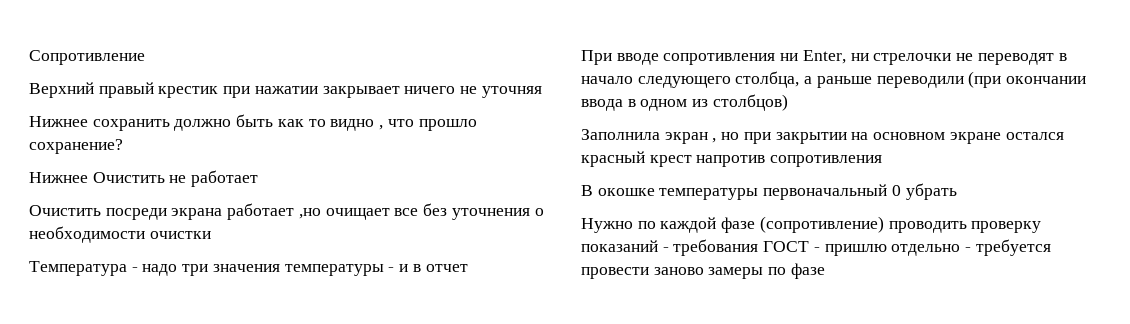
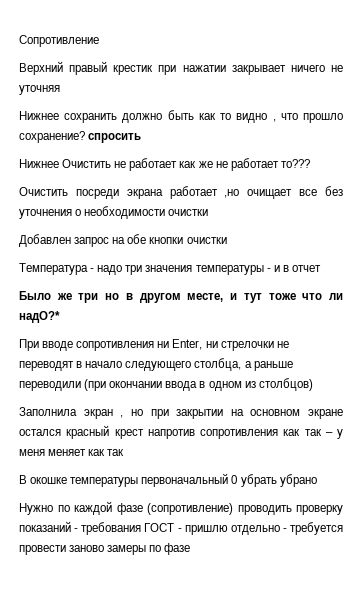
(123, 146) none -> [88,133,142,143] спросить
(259, 178) none -> [179,158,310,171] как же не работает то???
(211, 235) none -> [19,234,227,247] // Добавлен запрос на обе кнопки очистки
(468, 268) none -> [19,291,343,303] [19,311,60,323] // Было же три но в другом месте, и тут тоже что ли надО?*
(883, 161) none -> [283,429,343,439] [19,449,125,456] как так – у меня меняет как так
(957, 191) none -> [279,474,317,487] убрано

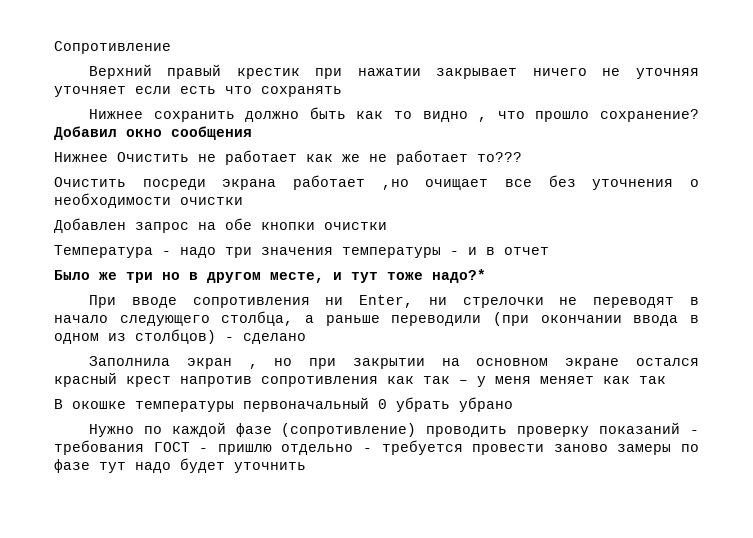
(60, 90) none -> [54,86,342,97] уточняет если есть что сохранять
[88,133,142,143] спросить -> [54,126,252,140] Добавил окно сообщения
[302,293,343,300] [19,311,60,323] что ли надО?* -> [432,269,486,283] надо?*
(313, 384) none -> [225,333,306,344] - сделано
(191, 549) none -> [99,458,306,473] тут надо будет уточнить

